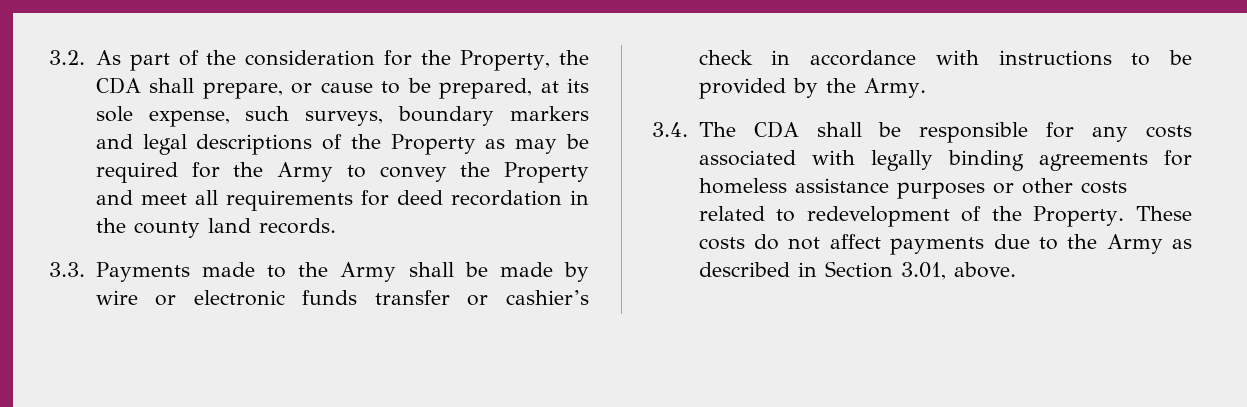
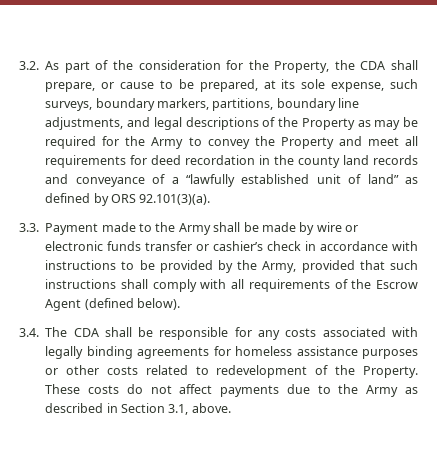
[510,106,589,121] markers -> [157,98,360,111] [45,117,124,130] markers, partitions, boundary line adjustments,
[258,218,336,234] records. -> [373,155,418,165] [45,174,418,187] [45,193,211,206] records and conveyance of a “lawfully established unit of land” as defined by ORS 92.101(3)(a).
[95,262,190,282] Payments -> [45,223,99,235] Payment
[863,78,926,98] Army. -> [262,260,419,273] [45,279,418,292] [45,298,180,311] Army, provided that such instructions shall comply with all requirements of the Escrow Agent (defined below).
[900,262,946,280] 3.01, -> [168,404,189,415] 3.1,

